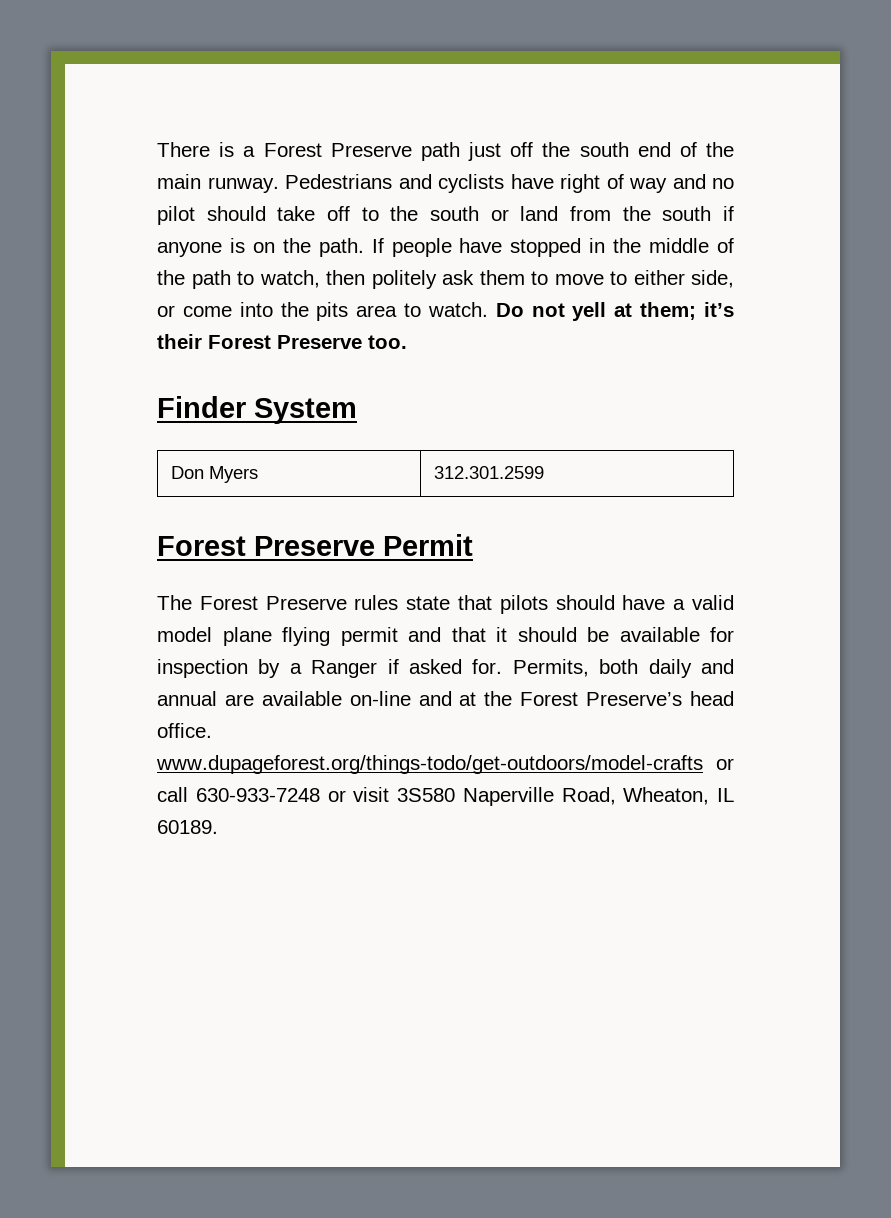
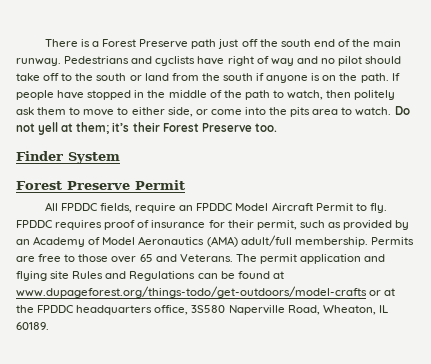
[170,466,258,483] [433,466,544,479] // Don Myers | 312.301.2599 -> (120, 158) none
[157,595,734,614] [157,627,734,646] [157,659,734,678] [157,691,735,706] [157,723,212,738] [156,755,734,774] [157,787,390,802] The Forest Preserve rules state that pilots should have a valid model plane flying permit and that it should be available for inspection by a Ranger if asked for. Permits, both daily and annual are available on-line and at the Forest Preserve’s head office. www.dupageforest.org/things-todo/get-outdoors/model-crafts or call 630-933-7248 or visit -> [44,202,387,213] [16,220,410,230] [16,235,414,247] [16,254,386,264] [16,271,284,281] [16,286,396,298] [16,305,189,315] All FPDDC fields, require an FPDDC Model Aircraft Permit to fly. FPDDC requires proof of insurance for their permit, such as provided by an Academy of Model Aeronautics (AMA) adult/full membership. Permits are free to those over 65 and Veterans. The permit application and flying site Rules and Regulations can be found at www.dupageforest.org/things-todo/get-outdoors/model-crafts or at the FPDDC headquarters office,

